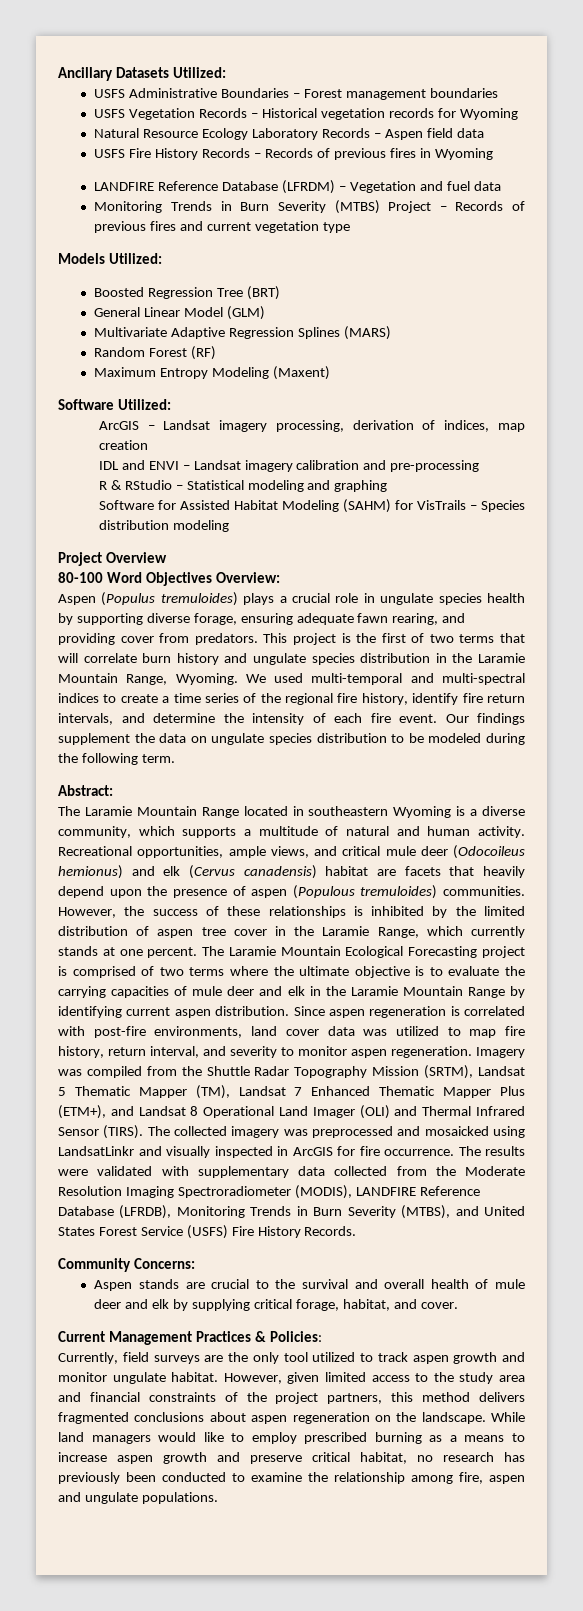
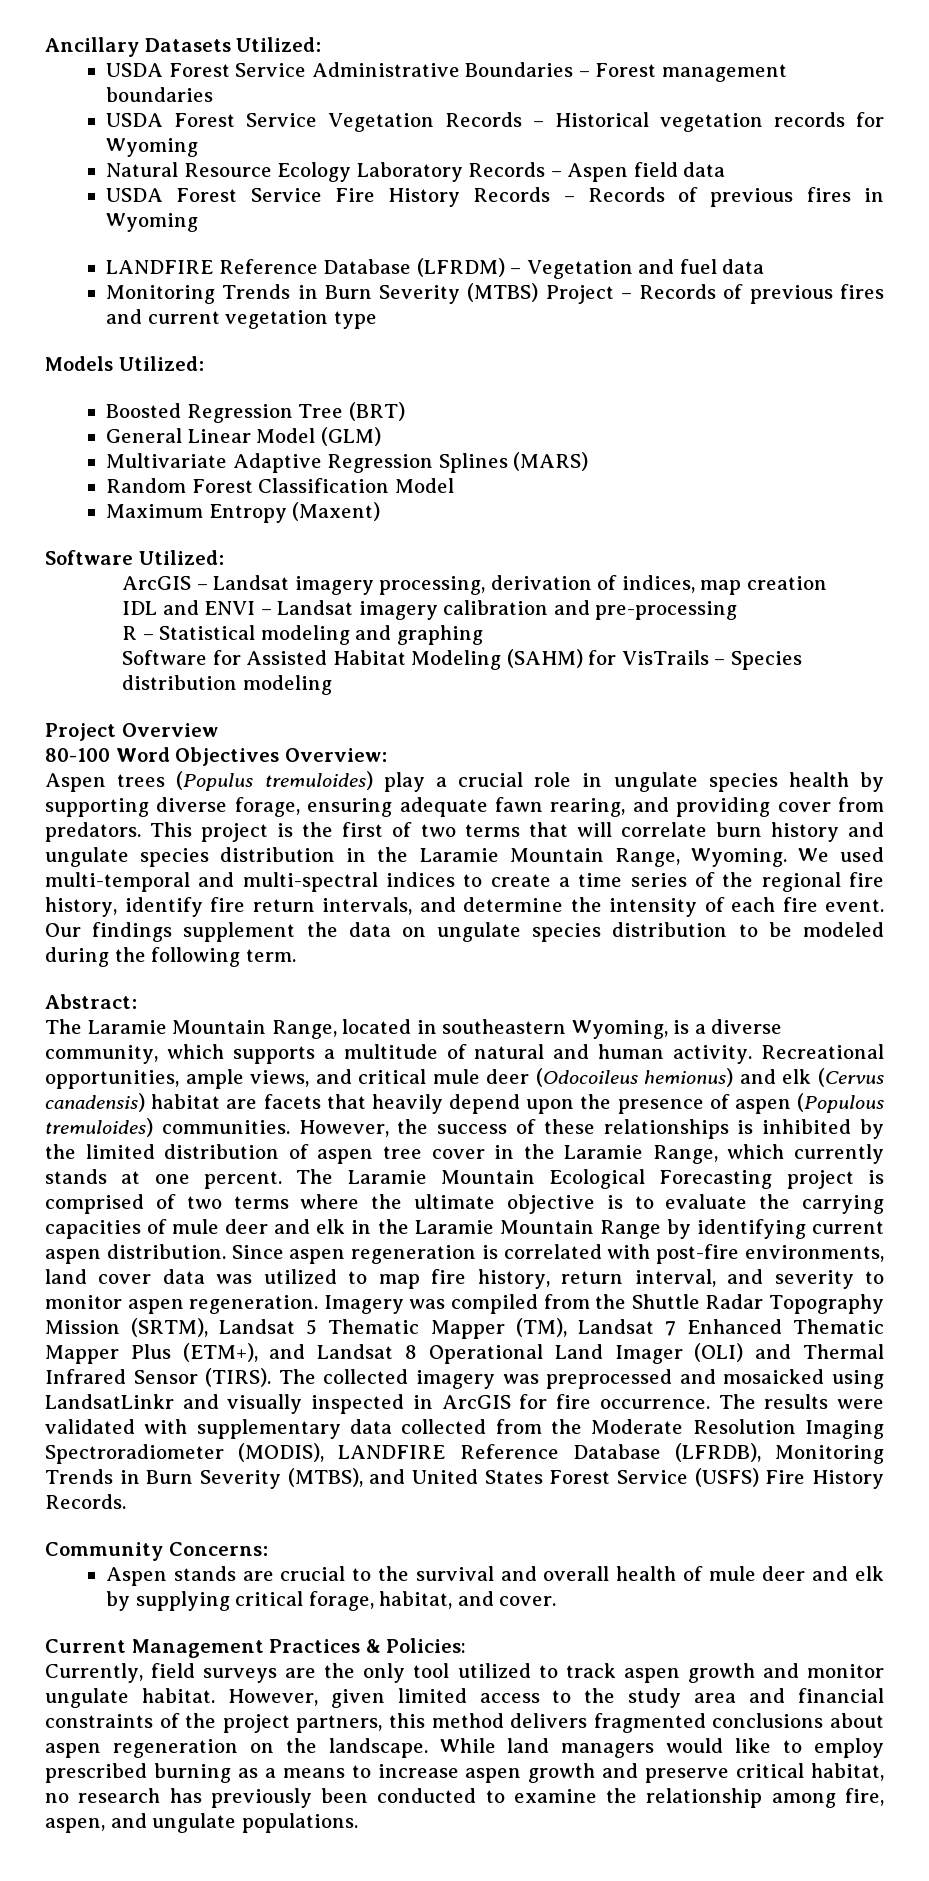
[94,89,126,98] USFS -> [106,63,307,77] USDA Forest Service
[94,109,126,118] USFS -> [106,113,318,127] USDA Forest Service
[94,149,126,158] USFS -> [106,188,322,202] USDA Forest Service
[191,346,217,360] (RF) -> [258,478,454,493] Classification Model
[212,367,270,379] Modeling -> (287, 513) none
[110,480,172,490] & RStudio -> (137, 633) none
(96, 599) none -> [117,774,166,787] trees
[243,593,275,605] plays -> [383,772,425,792] play
[201,807,239,818] Range -> [271,1020,337,1039] Range,
[393,806,452,818] Wyoming -> [571,1020,668,1039] Wyoming,
[489,1475,525,1484] aspen -> [45,1818,105,1833] aspen,

